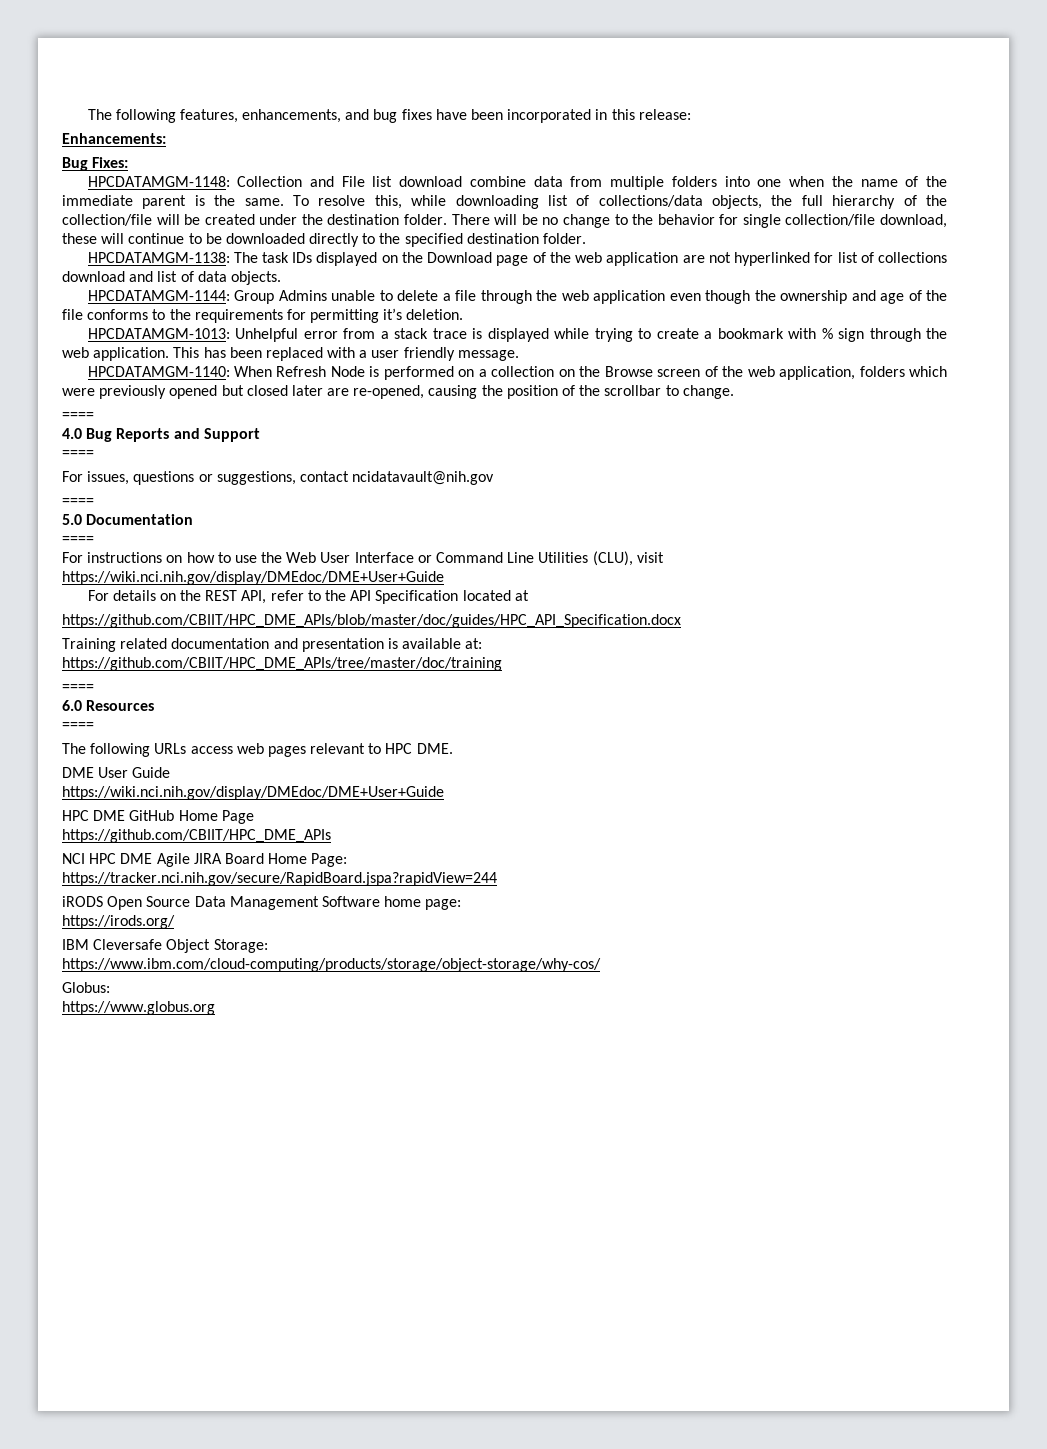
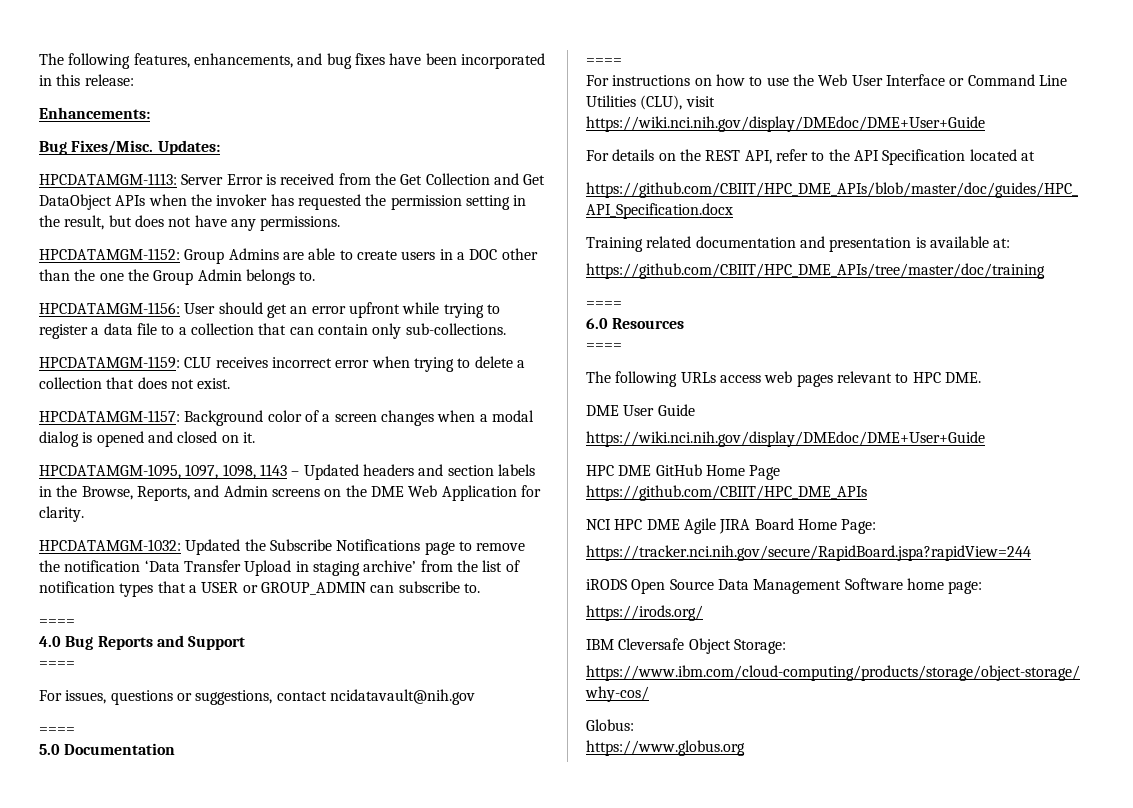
[92,157,129,168] [87,176,948,190] [62,195,948,209] [62,214,947,228] [62,233,587,247] [87,252,947,266] [62,271,281,285] [87,290,948,304] [62,308,464,323] [87,328,948,342] [62,347,519,361] [87,366,947,380] [62,385,734,399] Fixes: // HPCDATAMGM-1148: Collection and File list download combine data from multiple folders into one when the name of the immediate parent is the same. To resolve this, while downloading list of collections/data objects, the full hierarchy of the collection/file will be created under the destination folder. There will be no change to the behavior for single collection/file download, these will continue to be downloaded directly to the specified destination folder. // HPCDATAMGM-1138: The task IDs displayed on the Download page of the web application are not hyperlinked for list of collections download and list of data objects. // HPCDATAMGM-1144: Group Admins unable to delete a file through the web application even though the ownership and age of the file conforms to the requirements for permitting it’s deletion. // HPCDATAMGM-1013: Unhelpful error from a stack trace is displayed while trying to create a bookmark with % sign through the web application. This has been replaced with a user friendly message. // HPCDATAMGM-1140: When Refresh Node is performed on a collection on the Browse screen of the web application, folders which were previously opened but closed later are re-opened, causing the position of the scrollbar to change. -> [71,140,220,155] [39,173,546,185] [39,194,527,210] [39,215,341,231] [39,248,538,264] [39,269,316,285] [39,302,500,318] [39,323,506,339] [39,356,525,372] [39,377,231,389] [39,410,534,426] [39,431,255,447] [39,464,535,480] [39,485,541,501] [39,506,84,522] [39,539,526,555] [39,560,520,576] [39,581,480,597] Fixes/Misc. Updates: // HPCDATAMGM-1113: Server Error is received from the Get Collection and Get DataObject APIs when the invoker has requested the permission setting in the result, but does not have any permissions. // HPCDATAMGM-1152: Group Admins are able to create users in a DOC other than the one the Group Admin belongs to. // HPCDATAMGM-1156: User should get an error upfront while trying to register a data file to a collection that can contain only sub-collections. // HPCDATAMGM-1159: CLU receives incorrect error when trying to delete a collection that does not exist. // HPCDATAMGM-1157: Background color of a screen changes when a modal dialog is opened and closed on it. // HPCDATAMGM-1095, 1097, 1098, 1143 – Updated headers and section labels in the Browse, Reports, and Admin screens on the DME Web Application for clarity. // HPCDATAMGM-1032: Updated the Subscribe Notifications page to remove the notification ‘Data Transfer Upload in staging archive’ from the list of notification types that a USER or GROUP_ADMIN can subscribe to.

